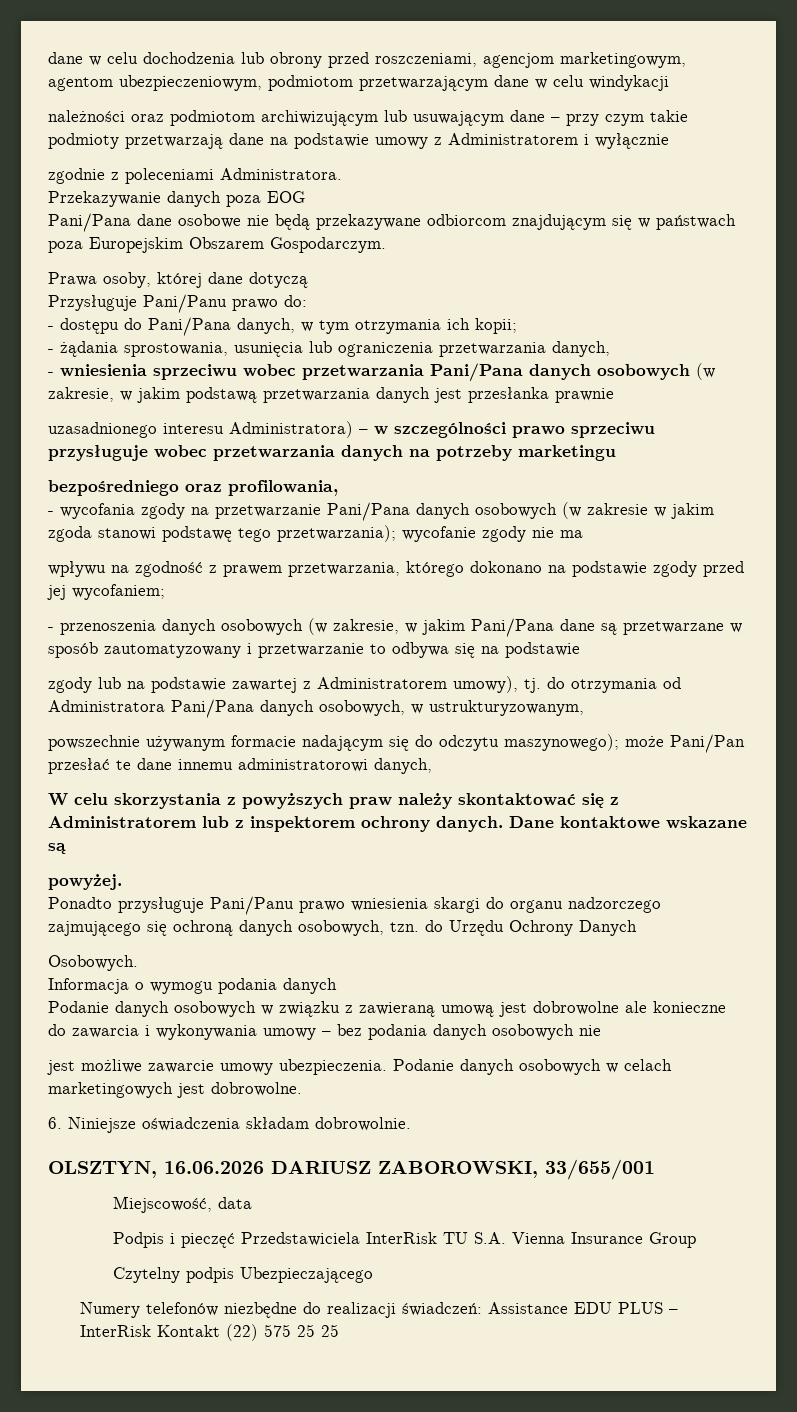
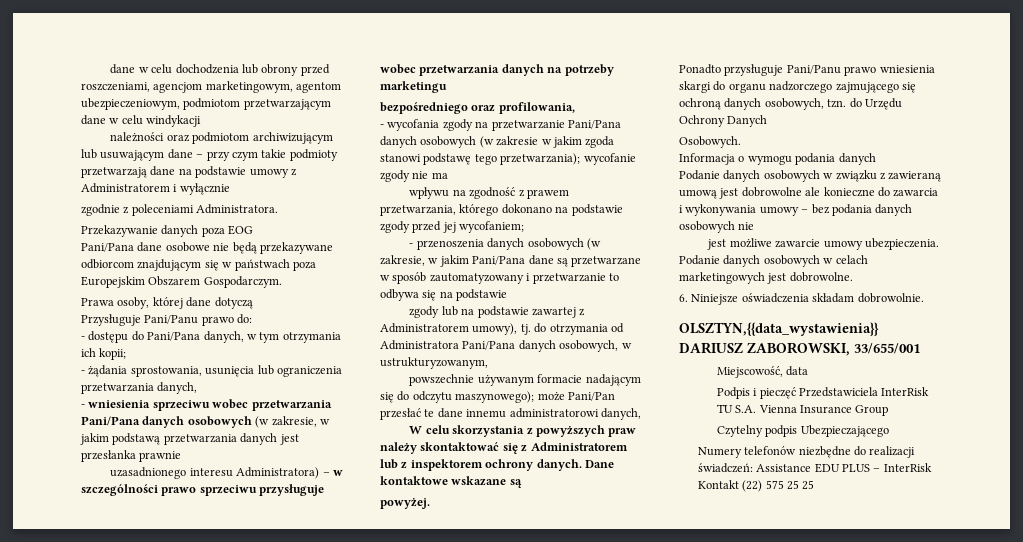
[48,1161,264,1178] OLSZTYN, 16.06.2026 -> [679,322,879,336] OLSZTYN,{{data_wystawienia}}

